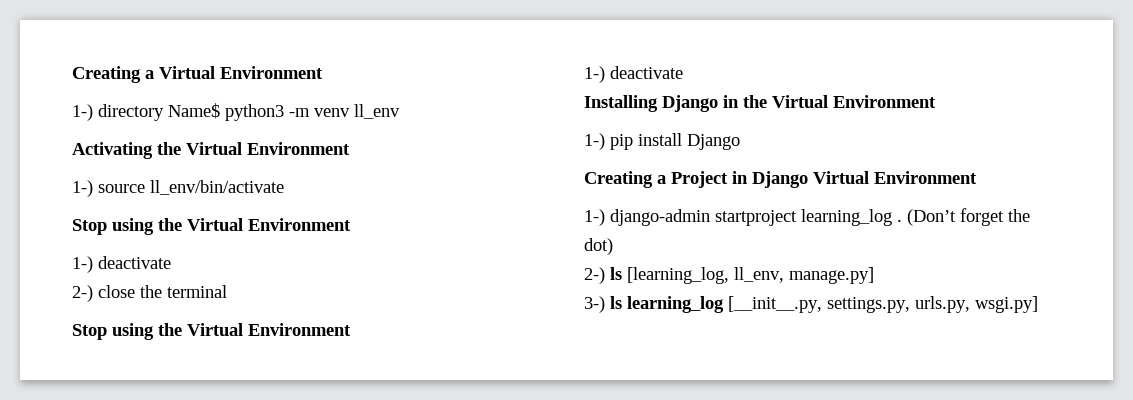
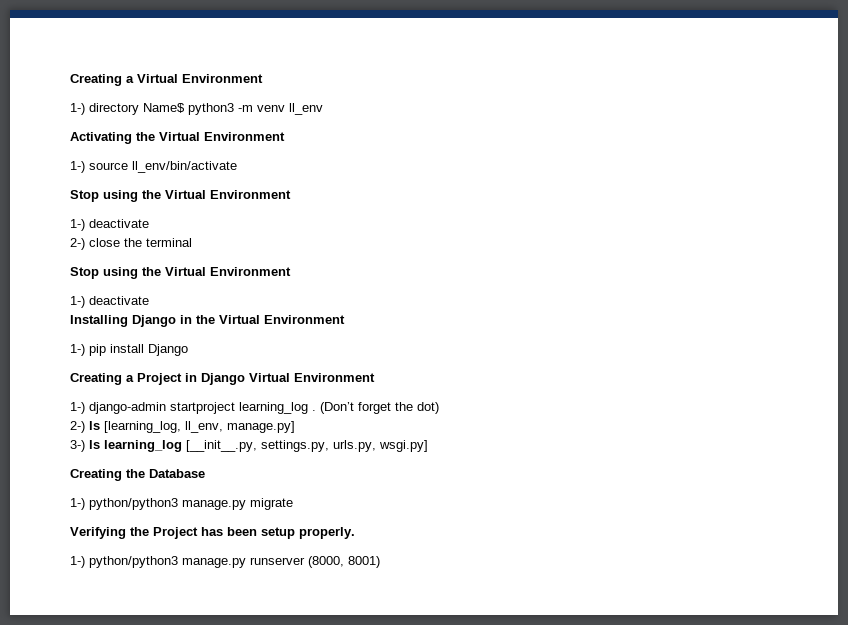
(1038, 304) none -> [70,469,205,481] [70,498,293,510] [70,527,355,539] [70,556,380,568] // Creating the Database // 1-) python/python3 manage.py migrate // Verifying the Project has been setup properly. // 1-) python/python3 manage.py runserver (8000, 8001)

